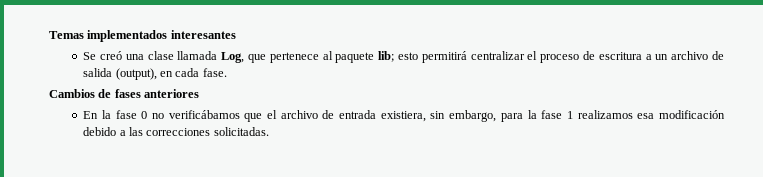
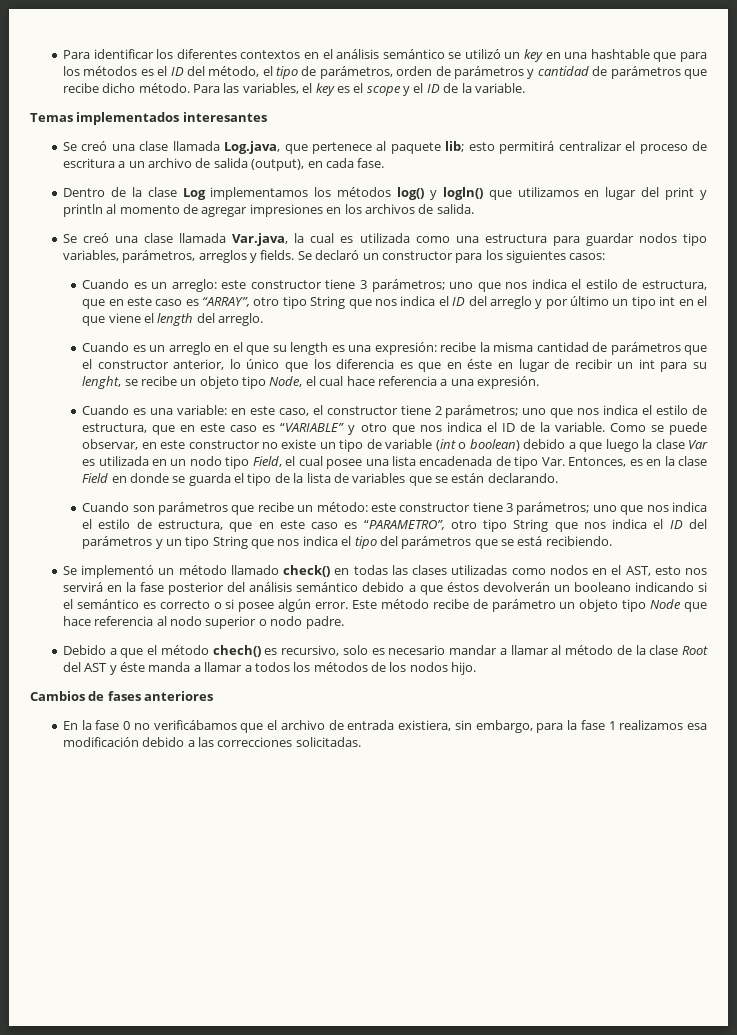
(49, 35) none -> [62,49,707,62] [62,66,707,79] [62,83,525,96] Para identificar los diferentes contextos en el análisis semántico se utilizó un key en una hashtable que para los métodos es el ID del método, el tipo de parámetros, orden de parámetros y cantidad de parámetros que recibe dicho método. Para las variables, el key es el scope y el ID de la variable. //
[221,52,245,63] Log, -> [224,141,281,154] Log.java,
(227, 72) none -> [62,187,708,200] [62,204,474,217] [62,233,708,246] [62,250,606,263] [82,279,707,292] [82,296,708,309] [82,313,264,326] [82,342,707,355] [82,359,707,372] [82,376,540,389] [82,405,708,418] [82,422,707,435] [82,439,709,452] [82,456,707,469] [82,473,558,486] [82,502,707,515] [82,519,707,532] [82,536,612,549] [62,565,708,578] [62,582,708,595] [62,599,707,612] [62,616,344,629] [62,645,709,658] [62,662,477,675] // Dentro de la clase Log implementamos los métodos log() y logln() que utilizamos en lugar del print y println al momento de agregar impresiones en los archivos de salida. // Se creó una clase llamada Var.java, la cual es utilizada como una estructura para guardar nodos tipo variables, parámetros, arreglos y fields. Se declaró un constructor para los siguientes casos: // Cuando es un arreglo: este constructor tiene 3 parámetros; uno que nos indica el estilo de estructura, que en este caso es “ARRAY”, otro tipo String que nos indica el ID del arreglo y por último un tipo int en el que viene el length del arreglo. // Cuando es un arreglo en el que su length es una expresión: recibe la misma cantidad de parámetros que el constructor anterior, lo único que los diferencia es que en éste en lugar de recibir un int para su lenght, se recibe un objeto tipo Node, el cual hace referencia a una expresión. // Cuando es una variable: en este caso, el constructor tiene 2 parámetros; uno que nos indica el estilo de estructura, que en este caso es “VARIABLE” y otro que nos indica el ID de la variable. Como se puede observar, en este constructor no existe un tipo de variable (int o boolean) debido a que luego la clase Var es utilizada en un nodo tipo Field, el cual posee una lista encadenada de tipo Var. Entonces, es en la clase Field en donde se guarda el tipo de la lista de variables que se están declarando. // Cuando son parámetros que recibe un método: este constructor tiene 3 parámetros; uno que nos indica el estilo de estructura, que en este caso es “PARAMETRO”, otro tipo String que nos indica el ID del parámetros y un tipo String que nos indica el tipo del parámetros que se está recibiendo. // Se implementó un método llamado check() en todas las clases utilizadas como nodos en el AST, esto nos servirá en la fase posterior del análisis semántico debido a que éstos devolverán un booleano indicando si el semántico es correcto o si posee algún error. Este método recibe de parámetro un objeto tipo Node que hace referencia al nodo superior o nodo padre. // Debido a que el método chech() es recursivo, solo es necesario mandar a llamar al método de la clase Root del AST y éste manda a llamar a todos los métodos de los nodos hijo.

